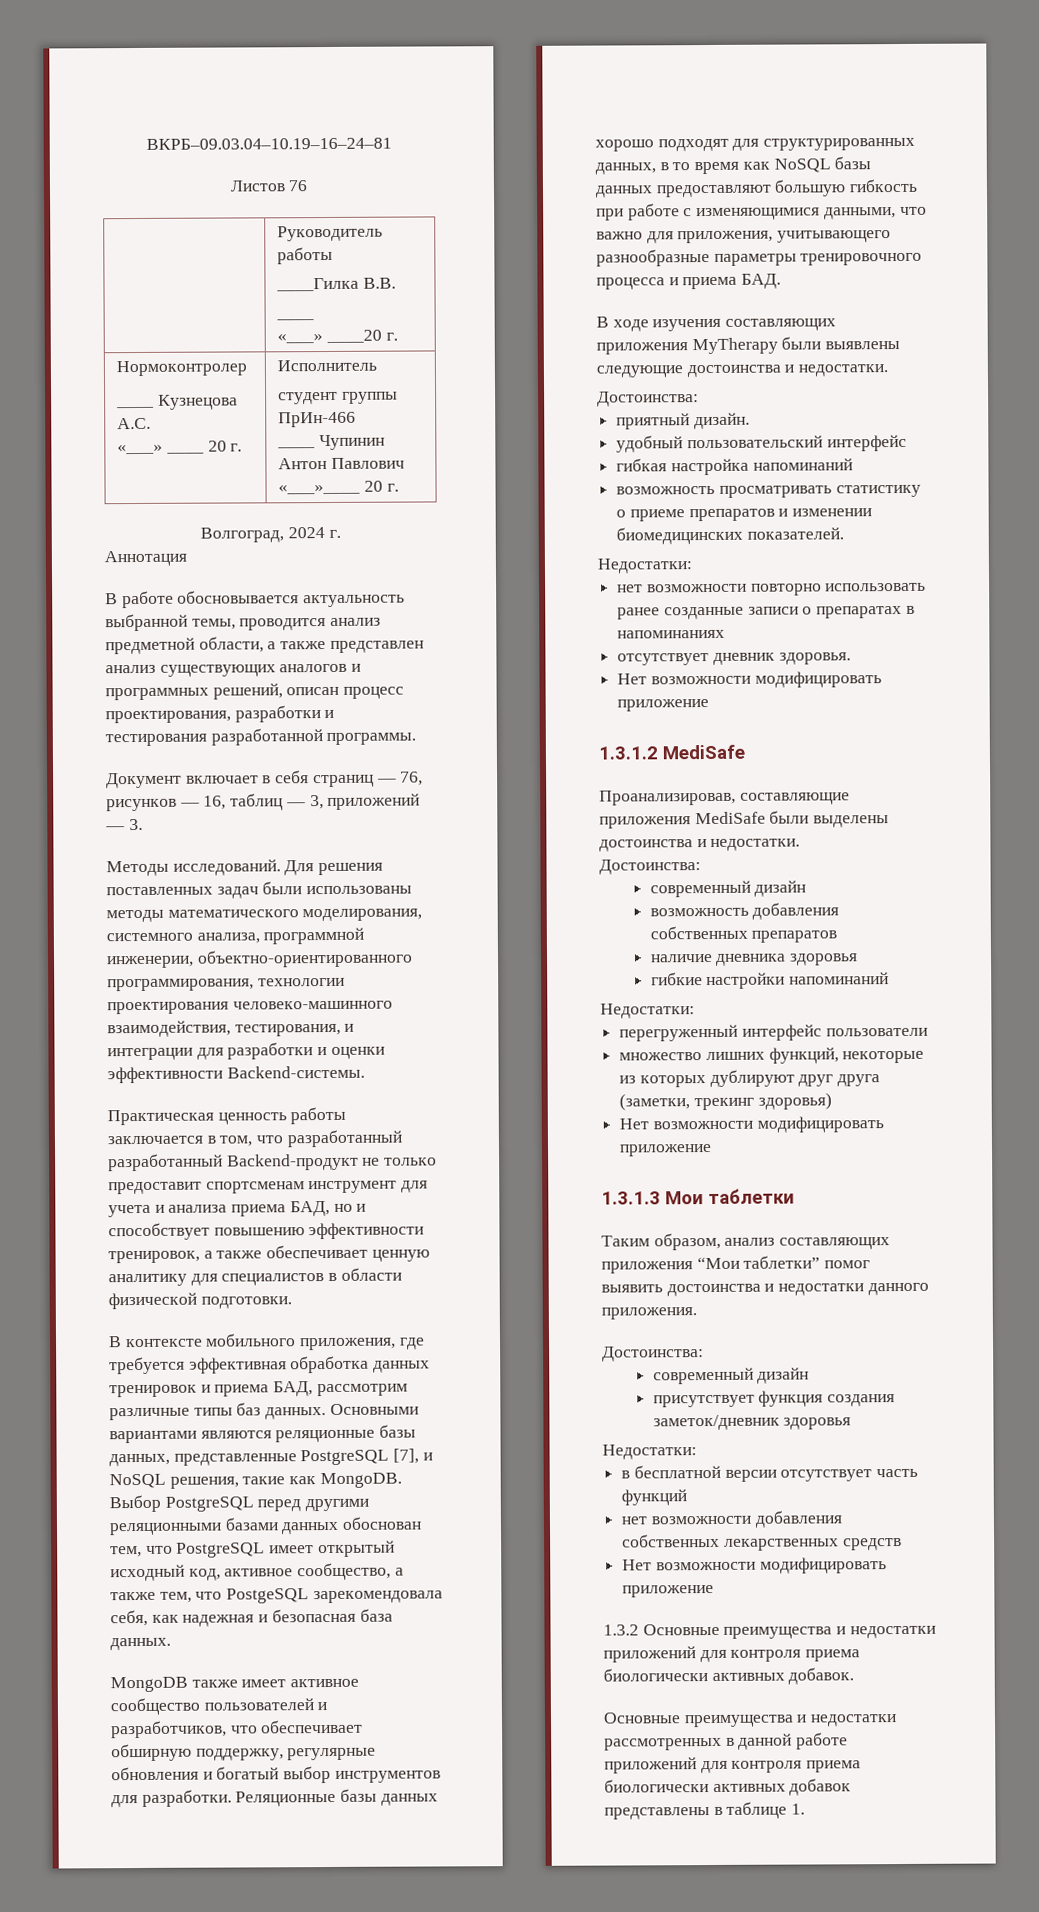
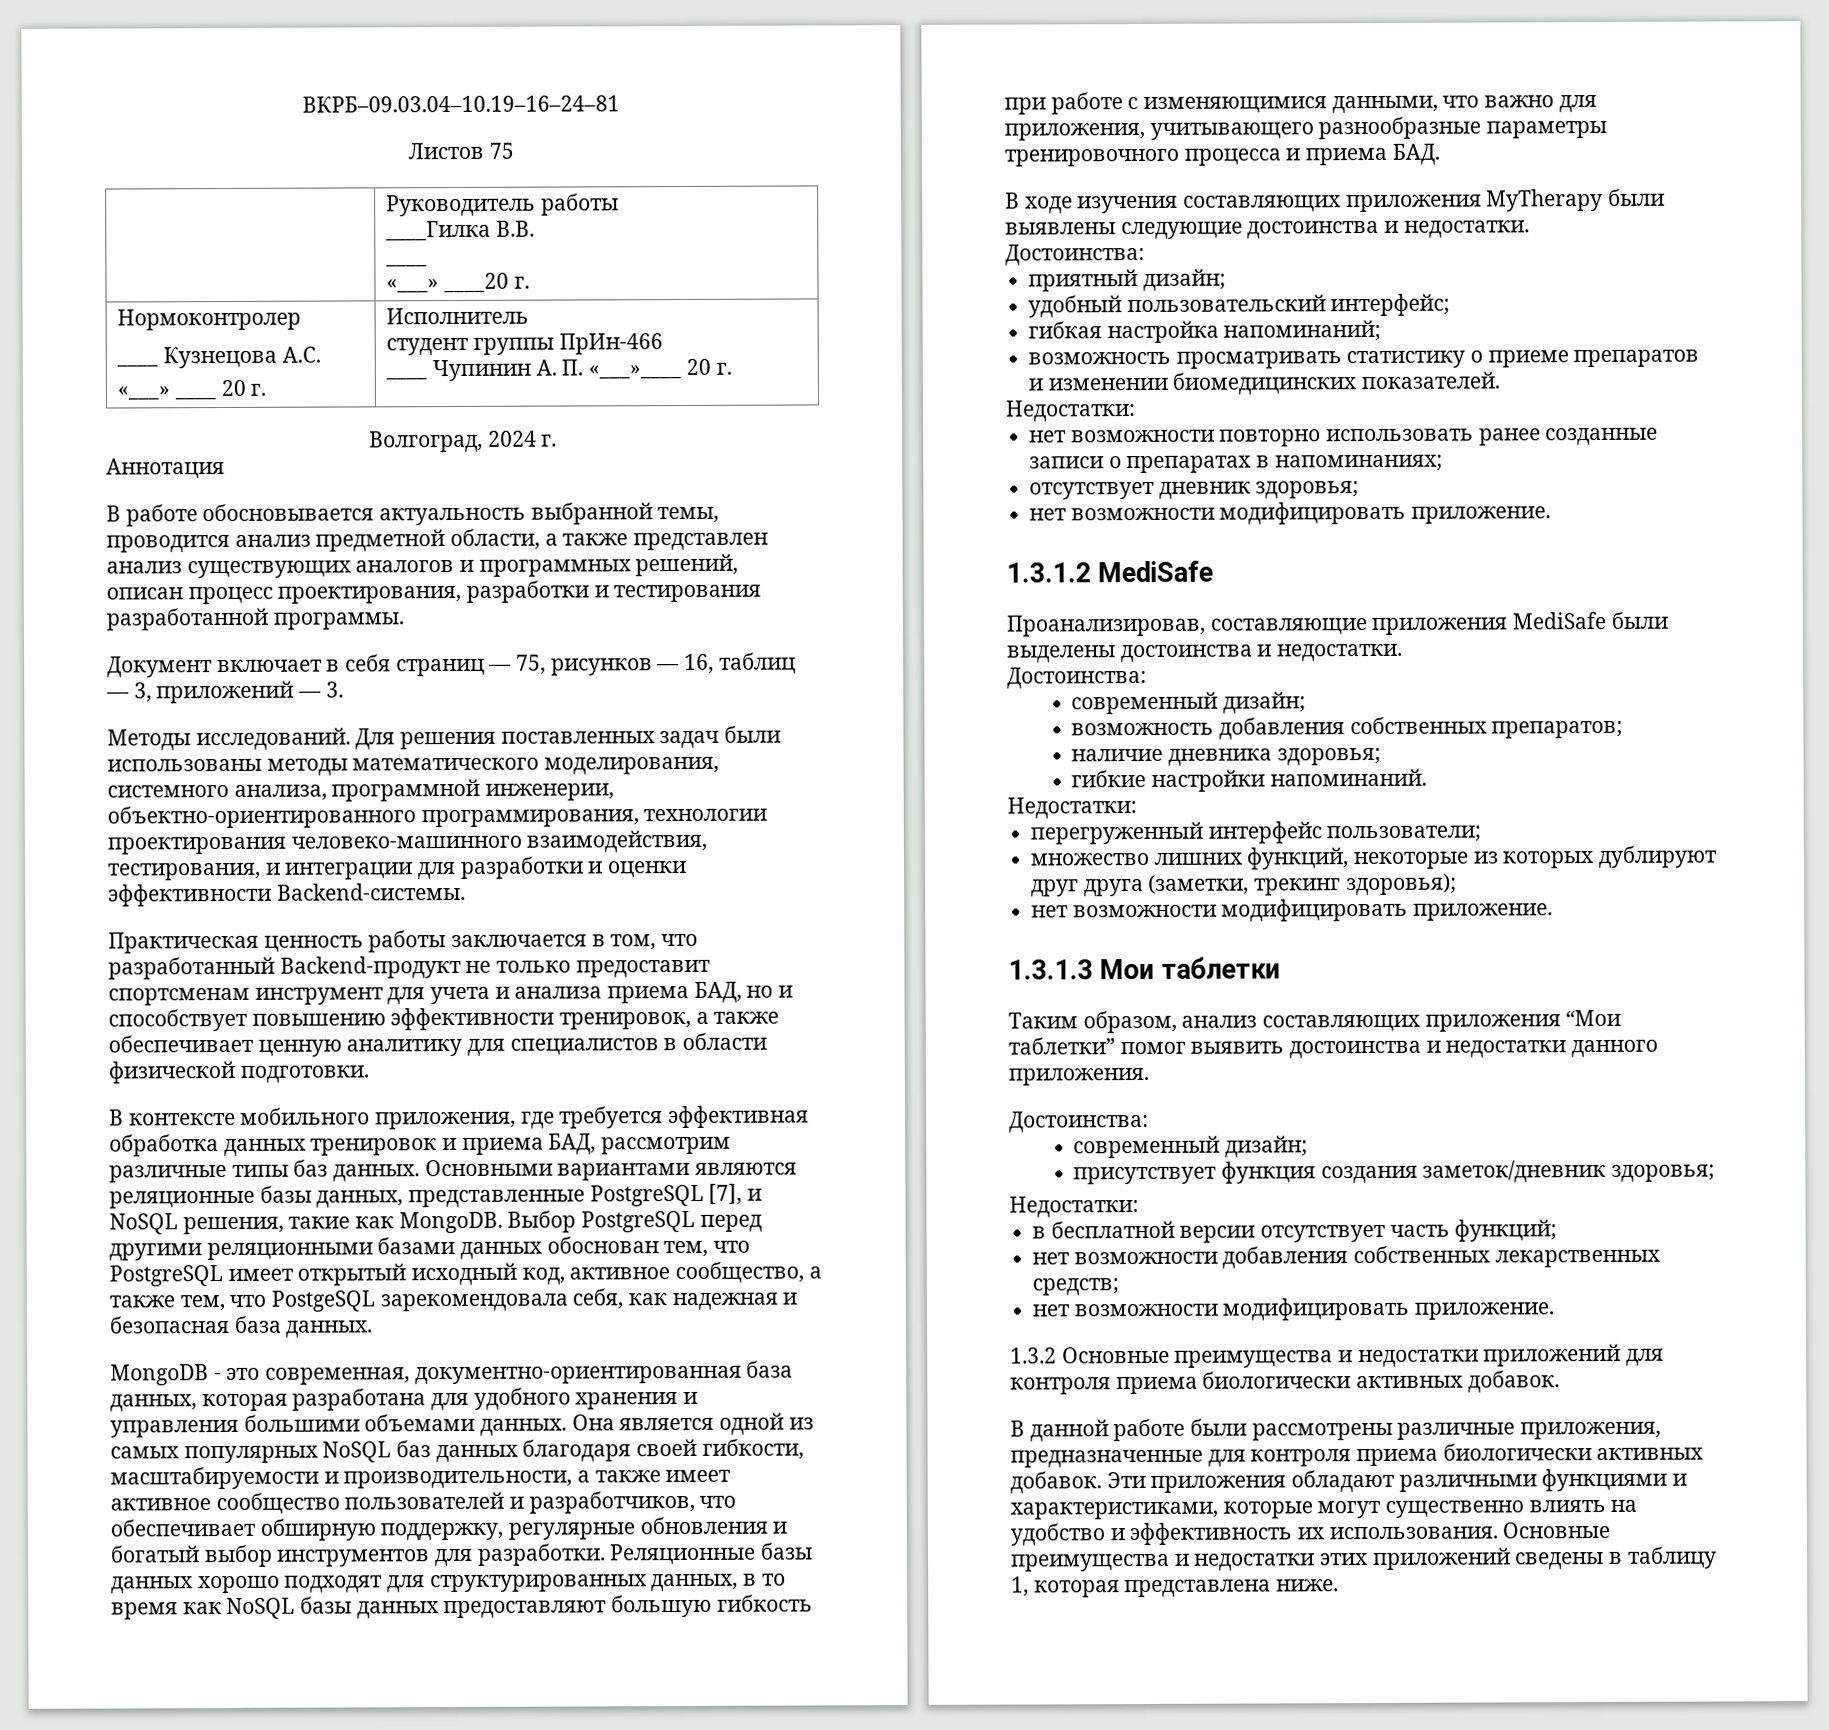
[288,180,308,192] 76 -> [488,142,514,159] 75
[278,457,405,470] Антон Павлович -> [535,359,584,376] А. П.
[400,771,424,786] 76, -> [516,654,547,675] 75,
[108,1153,223,1172] разработанный -> (275, 968) none
(188, 1684) none -> [213,1360,794,1385] [110,1387,699,1412] [110,1412,814,1438] [110,1438,804,1464] [110,1466,591,1490] - это современная, документно-ориентированная база данных, которая разработана для удобного хранения и управления большими объемами данных. Она является одной из самых популярных NoSQL баз данных благодаря своей гибкости, масштабируемости и производительности, а
[693,412,750,430] дизайн. -> [1142,268,1226,291] дизайн;
[826,434,907,452] интерфейс -> [1330,293,1451,317] интерфейс;
[752,458,853,471] напоминаний -> [1223,319,1382,342] напоминаний;
[617,629,726,639] напоминаниях -> [1274,454,1443,472] напоминаниях;
[778,652,851,665] [617,671,882,688] [617,699,710,712] здоровья. // Нет возможности модифицировать приложение -> [1255,481,1360,499] [1029,501,1552,525] здоровья; // нет возможности модифицировать приложение.
[754,880,807,897] дизайн -> [1223,691,1307,714] дизайн;
[751,930,838,943] препаратов -> [1491,720,1624,739] препаратов;
[789,953,859,966] здоровья -> [1276,747,1381,766] здоровья;
[789,972,890,985] напоминаний -> [1269,768,1427,787] напоминаний.
[825,1027,928,1037] пользователи -> [1326,825,1482,843] пользователи;
[757,1092,832,1110] [619,1116,884,1133] [619,1143,713,1157] здоровья) // Нет возможности модифицировать приложение -> [1345,873,1457,896] [1031,898,1554,922] здоровья); // нет возможности модифицировать приложение.
[757,1367,810,1384] дизайн -> [1225,1135,1309,1158] дизайн;
[783,1417,852,1430] здоровья -> [1611,1164,1716,1182] здоровья;
[621,1489,688,1506] функций -> [1454,1219,1558,1242] функций;
[842,1538,902,1551] [622,1557,887,1574] [622,1584,715,1598] средств // Нет возможности модифицировать приложение -> [1032,1278,1120,1296] [1032,1297,1555,1321] средств; // нет возможности модифицировать приложение.
[603,1712,898,1728] [604,1732,849,1751] [604,1757,862,1774] [604,1778,852,1796] [604,1801,806,1820] Основные преимущества и недостатки рассмотренных в данной работе приложений для контроля приема биологически активных добавок представлены в таблице 1. -> [1010,1418,1662,1442] [1010,1443,1705,1468] [1010,1468,1688,1494] [1010,1499,1638,1520] [1010,1521,1611,1546] [1011,1546,1717,1572] [1011,1576,1340,1598] В данной работе были рассмотрены различные приложения, предназначенные для контроля приема биологически активных добавок. Эти приложения обладают различными функциями и характеристиками, которые могут существенно влиять на удобство и эффективность их использования. Основные преимущества и недостатки этих приложений сведены в таблицу 1, которая представлена ниже.

